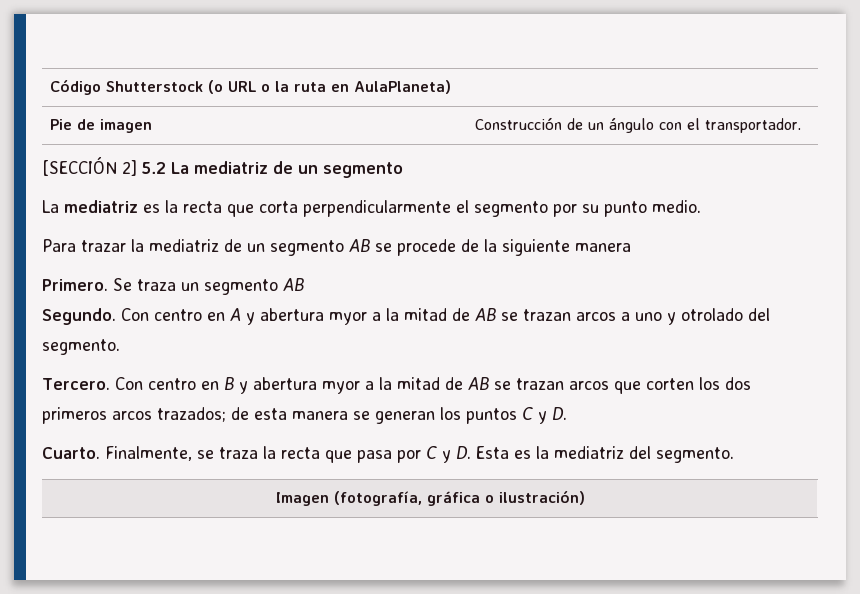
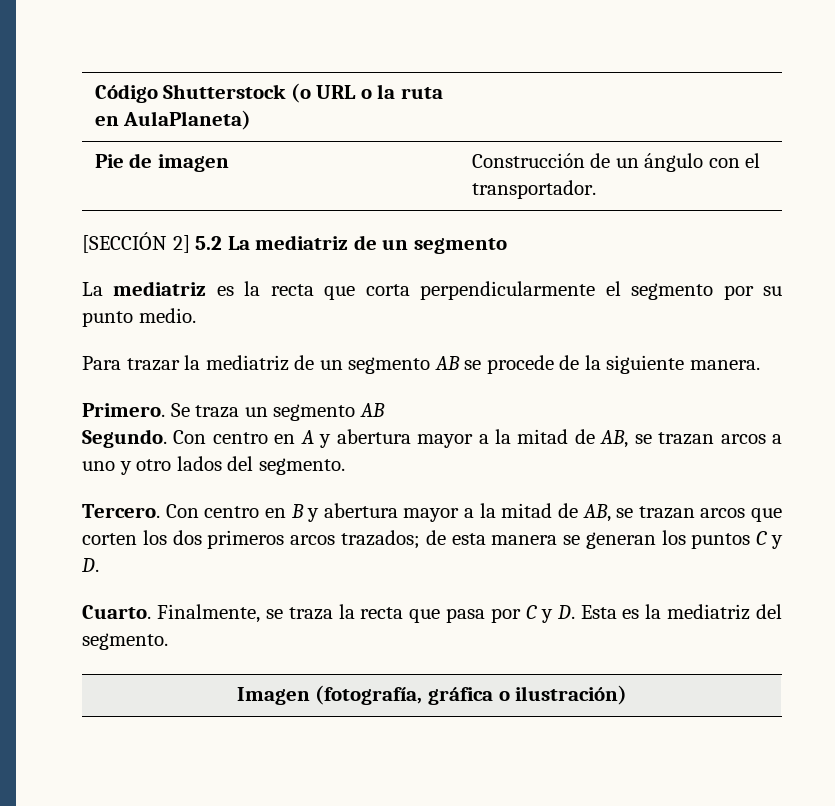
[575,243,631,252] manera -> [689,360,760,370] manera.
[329,308,496,325] myor a la mitad de AB -> [417,429,629,448] mayor a la mitad de AB,
[681,308,743,321] otrolado -> [136,456,222,471] otro lados
[321,377,489,394] myor a la mitad de AB -> [403,503,611,522] mayor a la mitad de AB,

